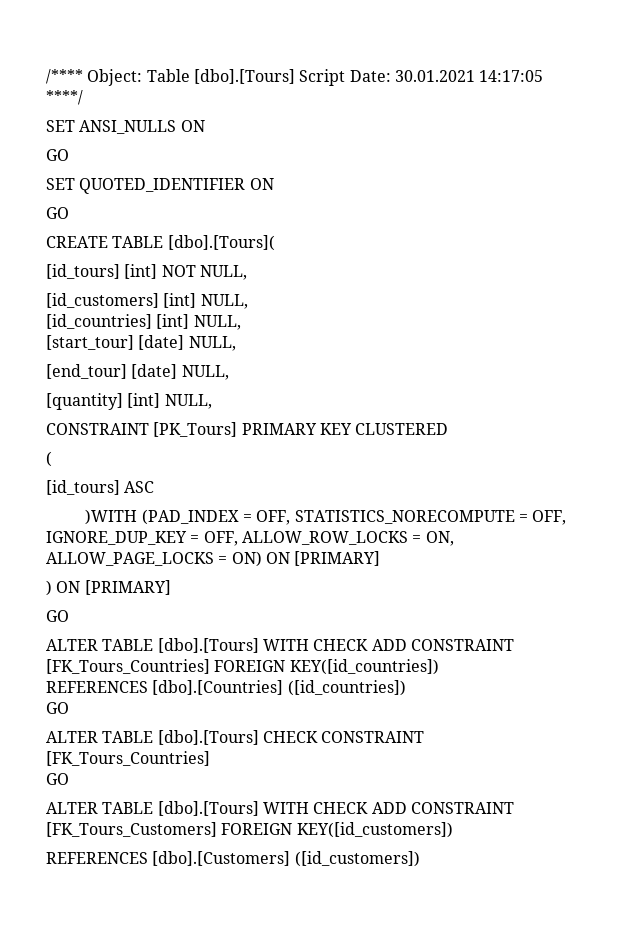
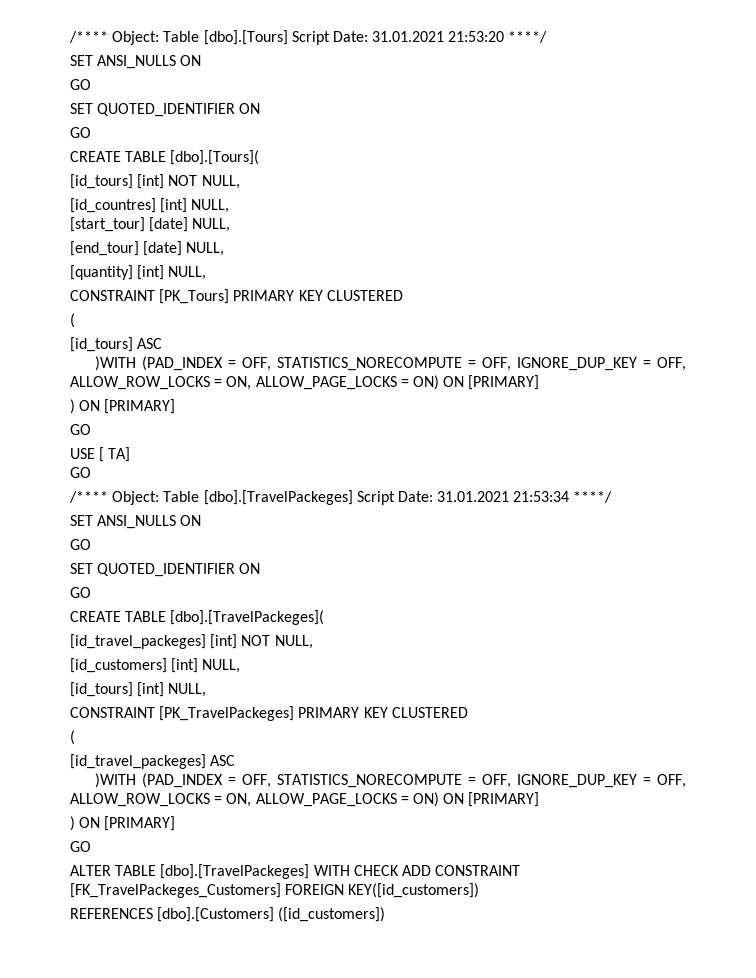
[394,70,544,82] 30.01.2021 14:17:05 -> [372,31,505,42] 31.01.2021 21:53:20
[46,293,248,309] [46,314,152,329] [id_customers] [int] NULL, // [id_countries] -> [70,198,156,213] [id_countres]
[46,638,514,653] [46,659,439,675] [46,680,406,696] [46,702,69,714] [46,730,425,745] [46,751,210,766] [46,773,69,785] [46,801,514,816] [46,822,217,837] ALTER TABLE [dbo].[Tours] WITH CHECK ADD CONSTRAINT [FK_Tours_Countries] FOREIGN KEY([id_countries]) // REFERENCES [dbo].[Countries] ([id_countries]) // GO // ALTER TABLE [dbo].[Tours] CHECK CONSTRAINT [FK_Tours_Countries] // GO // ALTER TABLE [dbo].[Tours] WITH CHECK ADD CONSTRAINT [FK_Tours_Customers] -> [70,447,131,462] [70,467,91,478] [69,490,613,505] [70,515,202,529] [70,539,91,550] [70,563,261,577] [70,587,91,598] [70,610,325,625] [70,634,313,649] [70,658,241,673] [70,682,207,697] [70,706,468,721] [70,730,75,745] [70,754,236,769] [95,773,686,788] [70,792,540,807] [70,816,176,831] [70,841,91,852] [70,864,521,879] [70,883,281,898] USE [ TA] // GO // /**** Object: Table [dbo].[TravelPackeges] Script Date: 31.01.2021 21:53:34 ****/ // SET ANSI_NULLS ON // GO // SET QUOTED_IDENTIFIER ON // GO // CREATE TABLE [dbo].[TravelPackeges]( // [id_travel_packeges] [int] NOT NULL, // [id_customers] [int] NULL, // [id_tours] [int] NULL, // CONSTRAINT [PK_TravelPackeges] PRIMARY KEY CLUSTERED // ( // [id_travel_packeges] ASC // )WITH (PAD_INDEX = OFF, STATISTICS_NORECOMPUTE = OFF, IGNORE_DUP_KEY = OFF, ALLOW_ROW_LOCKS = ON, ALLOW_PAGE_LOCKS = ON) ON [PRIMARY] // ) ON [PRIMARY] // GO // ALTER TABLE [dbo].[TravelPackeges] WITH CHECK ADD CONSTRAINT [FK_TravelPackeges_Customers]

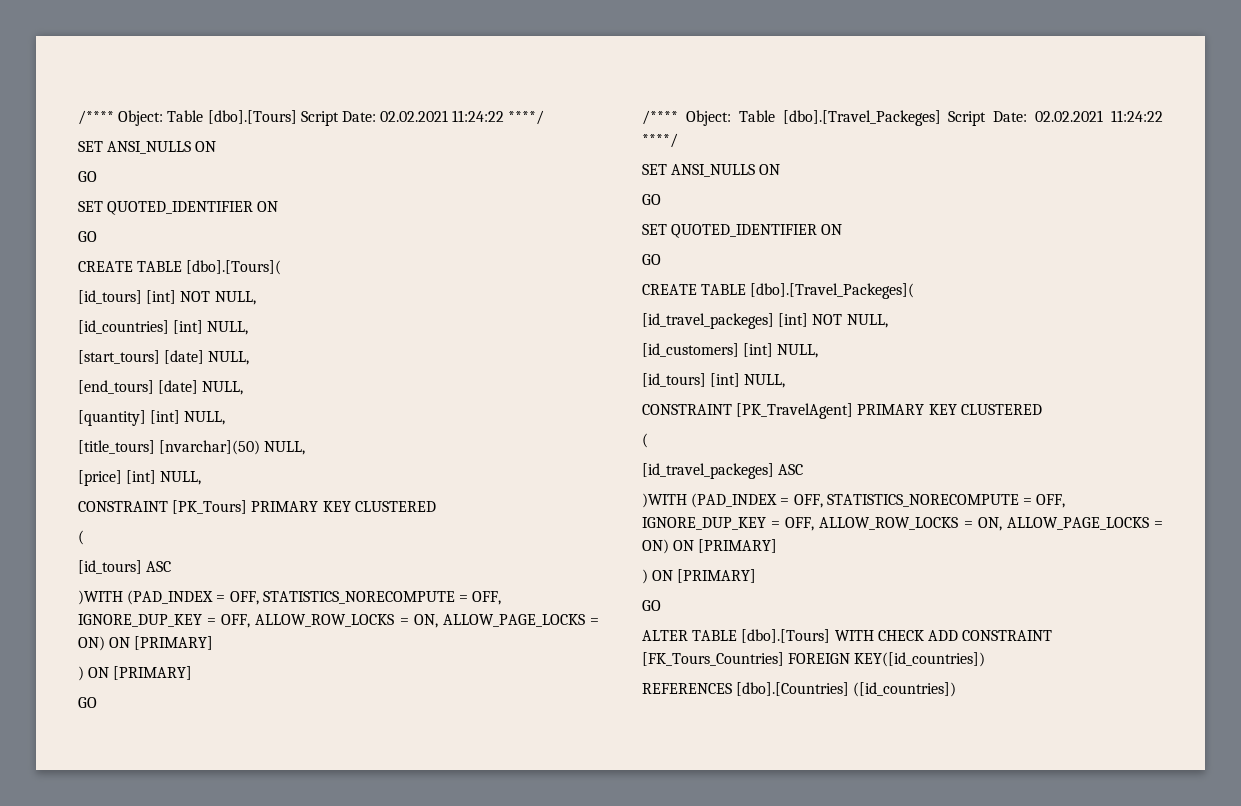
[372,31,505,42] 31.01.2021 21:53:20 -> [380,110,505,122] 02.02.2021 11:24:22
[70,198,230,213] [70,217,231,232] [70,241,139,256] [id_countres] [int] NULL, // [start_tour] [date] NULL, // [end_tour] -> [78,320,249,335] [78,350,250,365] [78,380,154,394] [id_countries] [int] NULL, // [start_tours] [date] NULL, // [end_tours]
(207, 273) none -> [78,440,306,455] [78,470,202,486] // [title_tours] [nvarchar](50) NULL, // [price] [int] NULL,
[70,447,131,462] [70,467,91,478] [69,490,570,505] // USE [ TA] // GO // /**** Object: Table [dbo].[TravelPackeges] Script Date: 31.01.2021 21:53:34 -> [642,110,1163,126] // /**** Object: Table [dbo].[Travel_Packeges] Script Date: 02.02.2021 11:24:22
[170,610,325,625] [dbo].[TravelPackeges]( -> [750,283,915,299] [dbo].[Travel_Packeges](
[159,706,295,721] [PK_TravelPackeges] -> [736,403,854,419] [PK_TravelAgent]
[160,864,310,879] [dbo].[TravelPackeges] -> [741,629,831,643] [dbo].[Tours]
[70,883,480,898] [FK_TravelPackeges_Customers] FOREIGN KEY([id_customers]) -> [642,652,986,667] [FK_Tours_Countries] FOREIGN KEY([id_countries])
[157,907,386,922] [dbo].[Customers] ([id_customers]) -> [736,682,957,697] [dbo].[Countries] ([id_countries])

